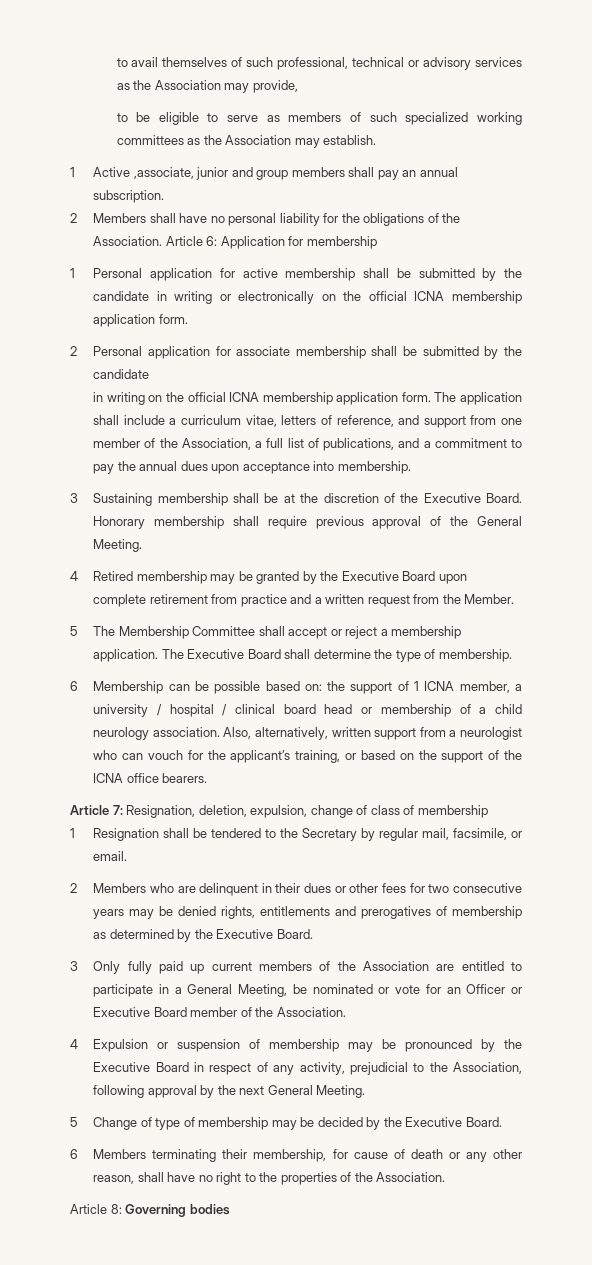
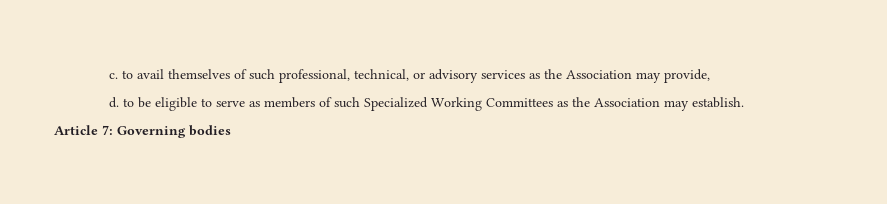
(116, 62) none -> [108,73,118,79] c.
[352,57,405,67] technical -> [353,69,409,81] technical,
(298, 86) none -> [108,97,119,108] d.
[405,112,522,125] [116,135,184,145] specialized working committees -> [363,97,553,111] Specialized Working Committees
[70,167,458,180] [93,190,165,203] [70,213,461,226] [93,236,377,249] [70,268,522,281] [93,291,522,304] [93,314,188,327] [70,346,522,359] [93,369,150,379] [93,392,522,405] [93,415,522,428] [93,438,522,451] [93,461,411,474] [70,493,522,506] [93,516,522,529] [93,539,143,552] [70,571,467,584] [93,594,515,607] [70,626,462,639] [93,649,512,662] [70,681,522,694] [93,704,523,717] [93,727,522,740] [93,750,522,763] [93,773,208,783] [70,805,488,818] [70,828,522,841] [93,851,128,861] [70,883,523,896] [93,906,522,919] [93,929,313,942] [70,961,522,974] [93,984,522,997] [93,1007,346,1017] [70,1039,522,1052] [93,1062,522,1075] [93,1085,366,1098] [70,1117,502,1130] [70,1149,522,1162] [93,1172,446,1185] [70,1204,122,1214] 1 Active ,associate, junior and group members shall pay an annual subscription. // 2 Members shall have no personal liability for the obligations of the Association. Article 6: Application for membership // 1 Personal application for active membership shall be submitted by the candidate in writing or electronically on the official ICNA membership application form. // 2 Personal application for associate membership shall be submitted by the candidate // in writing on the official ICNA membership application form. The application shall include a curriculum vitae, letters of reference, and support from one member of the Association, a full list of publications, and a commitment to pay the annual dues upon acceptance into membership. // 3 Sustaining membership shall be at the discretion of the Executive Board. Honorary membership shall require previous approval of the General Meeting. // 4 Retired membership may be granted by the Executive Board upon complete retirement from practice and a written request from the Member. // 5 The Membership Committee shall accept or reject a membership application. The Executive Board shall determine the type of membership. // 6 Membership can be possible based on: the support of 1 ICNA member, a university / hospital / clinical board head or membership of a child neurology association. Also, alternatively, written support from a neurologist who can vouch for the applicant’s training, or based on the support of the ICNA office bearers. // Article 7: Resignation, deletion, expulsion, change of class of membership // 1 Resignation shall be tendered to the Secretary by regular mail, facsimile, or email. // 2 Members who are delinquent in their dues or other fees for two consecutive years may be denied rights, entitlements and prerogatives of membership as determined by the Executive Board. // 3 Only fully paid up current members of the Association are entitled to participate in a General Meeting, be nominated or vote for an Officer or Executive Board member of the Association. // 4 Expulsion or suspension of membership may be pronounced by the Executive Board in respect of any activity, prejudicial to the Association, following approval by the next General Meeting. // 5 Change of type of membership may be decided by the Executive Board. // 6 Members terminating their membership, for cause of death or any other reason, shall have no right to the properties of the Association. // Article 8: -> [54,125,113,135] Article 7:

